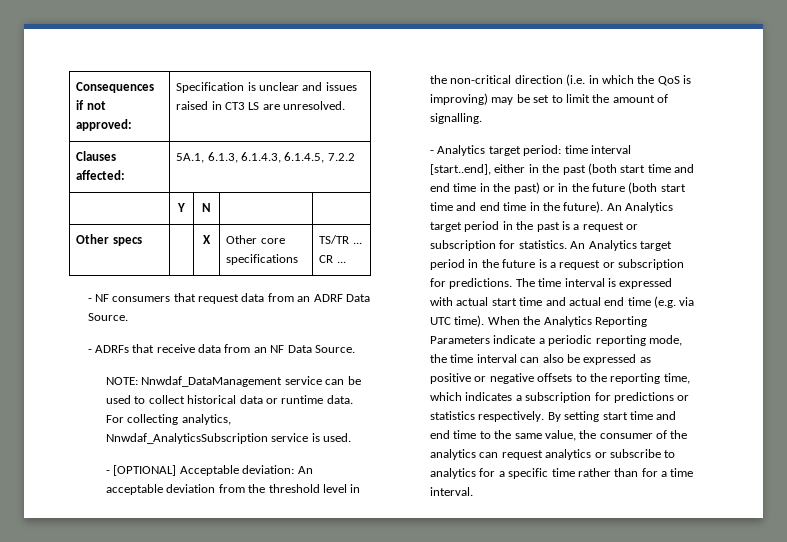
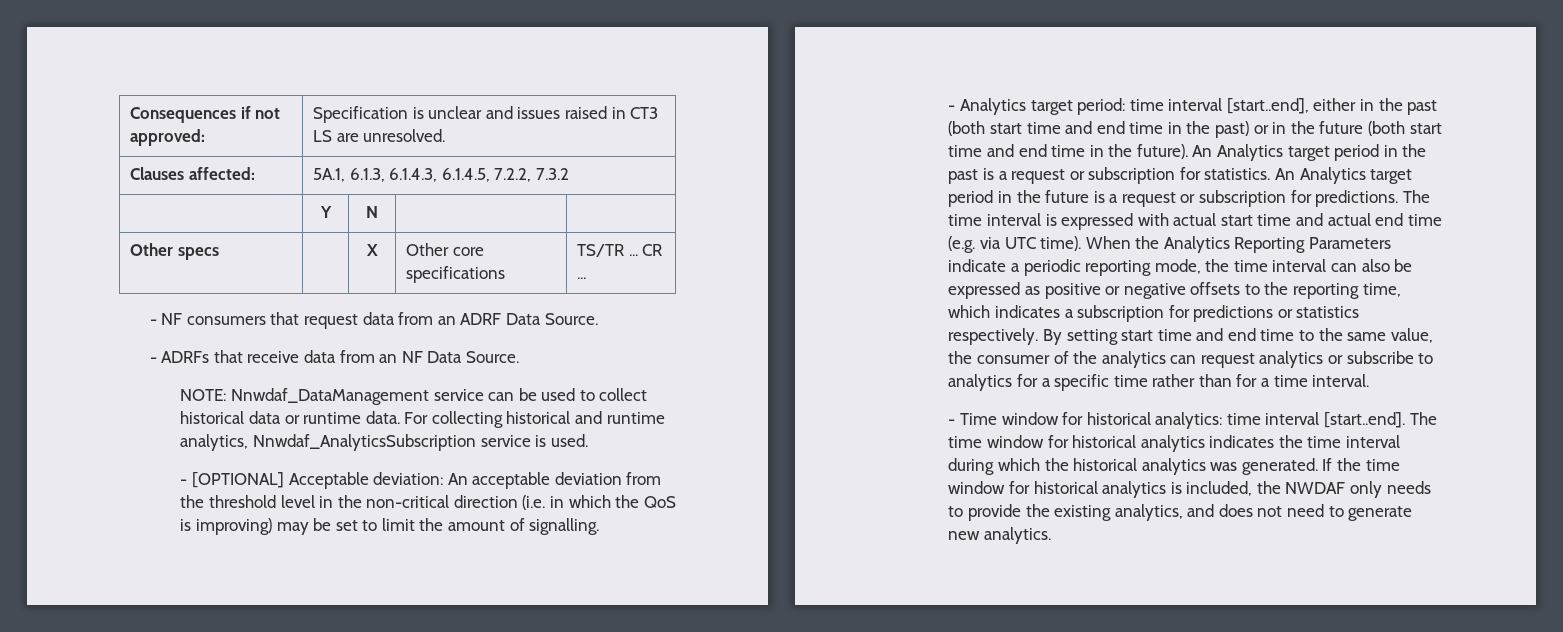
[327,153,355,161] 7.2.2 -> [494,168,569,182] 7.2.2, 7.3.2
(179, 419) none -> [506,411,665,424] historical and runtime
(474, 491) none -> [948,412,1437,429] [948,435,1401,452] [948,458,1400,475] [948,481,1431,498] [948,504,1413,521] [948,527,1051,544] // - Time window for historical analytics: time interval [start..end]. The time window for historical analytics indicates the time interval during which the historical analytics was generated. If the time window for historical analytics is included, the NWDAF only needs to provide the existing analytics, and does not need to generate new analytics.

